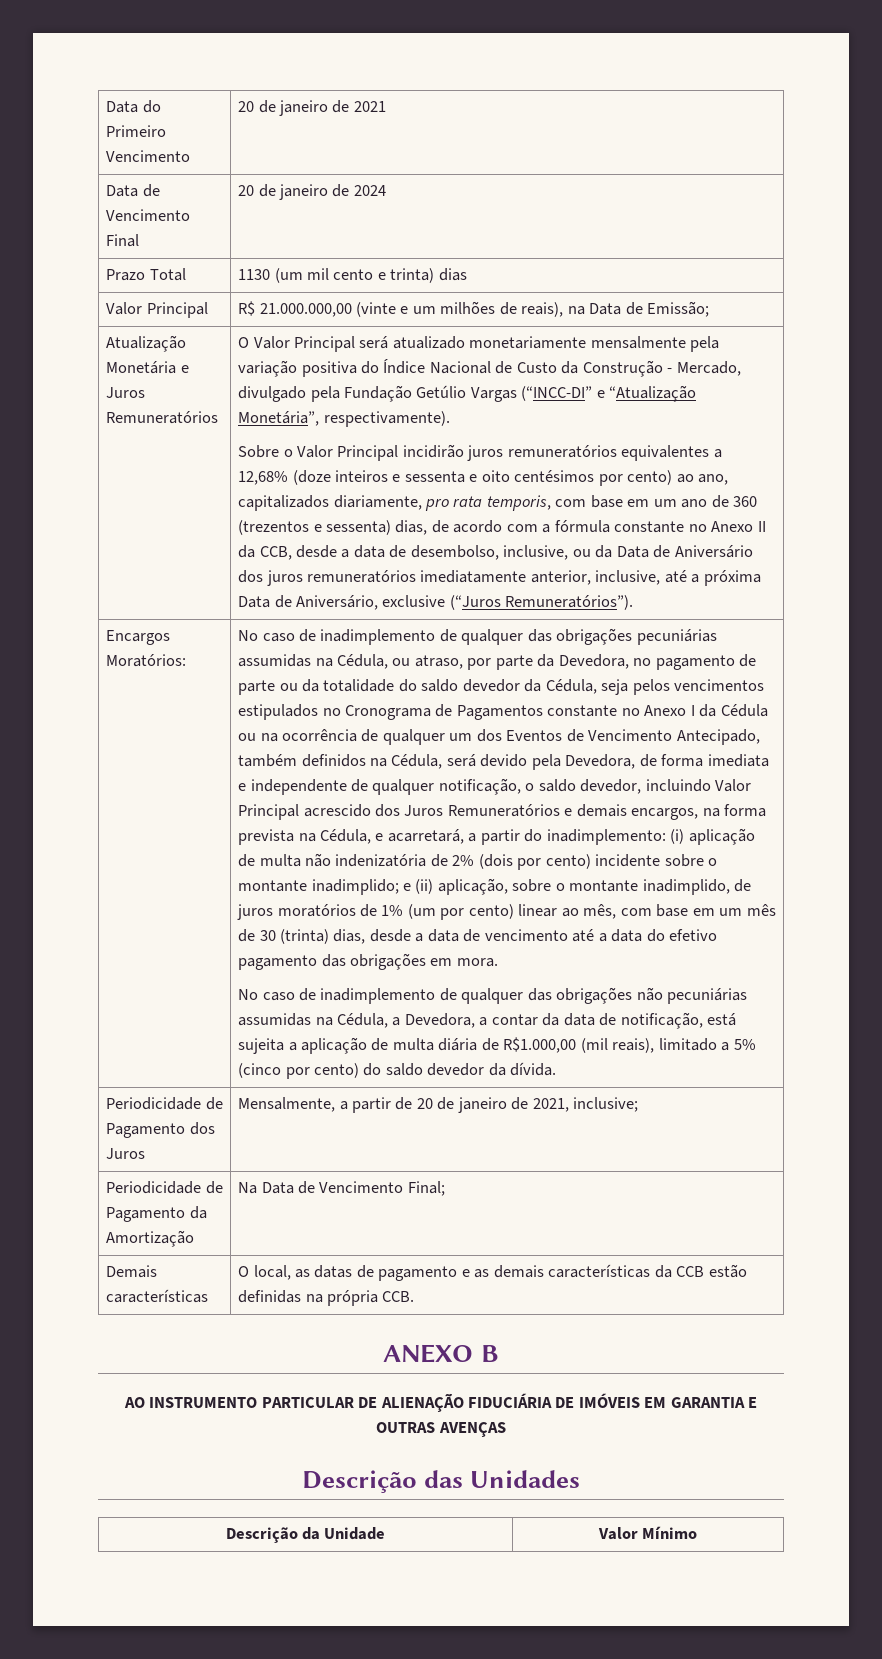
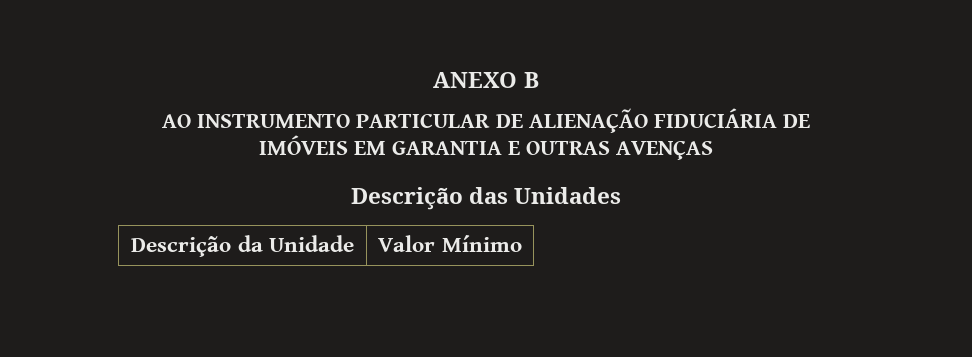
[106,100,161,113] [106,125,167,137] [106,150,191,162] [238,100,386,116] [106,184,160,197] [106,209,191,221] [106,234,140,247] [238,184,386,200] [106,268,186,281] [238,268,467,283] [106,302,208,318] [238,301,710,317] [106,335,187,352] [106,361,189,374] [106,387,146,398] [106,411,219,424] [238,336,720,352] [238,359,741,377] [238,385,697,402] [238,411,450,427] [238,444,722,461] [238,470,729,486] [238,495,758,511] [238,520,766,535] [238,545,753,560] [238,570,761,586] [238,595,634,610] [106,630,171,645] [106,654,187,667] [238,628,717,645] [238,654,757,670] [238,679,765,695] [238,704,768,720] [238,729,760,745] [238,754,769,770] [238,778,752,795] [238,804,767,820] [238,828,755,845] [238,853,718,870] [238,878,752,895] [237,904,776,920] [238,929,718,944] [238,953,498,970] [238,987,748,1004] [238,1012,737,1029] [238,1037,756,1054] [238,1062,557,1079] [106,1097,223,1110] [106,1122,215,1138] [106,1148,146,1159] [238,1097,639,1113] [106,1181,223,1194] [106,1206,207,1222] [106,1230,195,1247] [238,1181,445,1196] [106,1265,158,1278] [106,1289,209,1303] [238,1264,747,1281] [238,1290,415,1306] Data do Primeiro Vencimento | 20 de janeiro de 2021 // Data de Vencimento Final | 20 de janeiro de 2024 // Prazo Total | 1130 (um mil cento e trinta) dias // Valor Principal | R$ 21.000.000,00 (vinte e um milhões de reais), na Data de Emissão; // Atualização Monetária e Juros Remuneratórios | O Valor Principal será atualizado monetariamente mensalmente pela variação positiva do Índice Nacional de Custo da Construção - Mercado, divulgado pela Fundação Getúlio Vargas (“INCC-DI” e “Atualização Monetária”, respectivamente). // Sobre o Valor Principal incidirão juros remuneratórios equivalentes a 12,68% (doze inteiros e sessenta e oito centésimos por cento) ao ano, capitalizados diariamente, pro rata temporis, com base em um ano de 360 (trezentos e sessenta) dias, de acordo com a fórmula constante no Anexo II da CCB, desde a data de desembolso, inclusive, ou da Data de Aniversário dos juros remuneratórios imediatamente anterior, inclusive, até a próxima Data de Aniversário, exclusive (“Juros Remuneratórios”). // Encargos Moratórios: | No caso de inadimplemento de qualquer das obrigações pecuniárias assumidas na Cédula, ou atraso, por parte da Devedora, no pagamento de parte ou da totalidade do saldo devedor da Cédula, seja pelos vencimentos estipulados no Cronograma de Pagamentos constante no Anexo I da Cédula ou na ocorrência de qualquer um dos Eventos de Vencimento Antecipado, também definidos na Cédula, será devido pela Devedora, de forma imediata e independente de qualquer notificação, o saldo devedor, incluindo Valor Principal acrescido dos Juros Remuneratórios e demais encargos, na forma prevista na Cédula, e acarretará, a partir do inadimplemento: (i) aplicação de multa não indenizatória de 2% (dois por cento) incidente sobre o montante inadimplido; e (ii) aplicação, sobre o montante inadimplido, de juros moratórios de 1% (um por cento) linear ao mês, com base em um mês de 30 (trinta) dias, desde a data de vencimento até a data do efetivo pagamento das obrigações em mora. // No caso de inadimplemento de qualquer das obrigações não pecuniárias assumidas na Cédula, a Devedora, a contar da data de notificação, está sujeita a aplicação de multa diária de R$1.000,00 (mil reais), limitado a 5% (cinco por cento) do saldo devedor da dívida. // Periodicidade de Pagamento dos Juros | Mensalmente, a partir de 20 de janeiro de 2021, inclusive; // Periodicidade de Pagamento da Amortização | Na Data de Vencimento Final; // Demais características | O local, as datas de pagamento e as demais características da CCB estão definidas na própria CCB. // -> (433, 80) none

